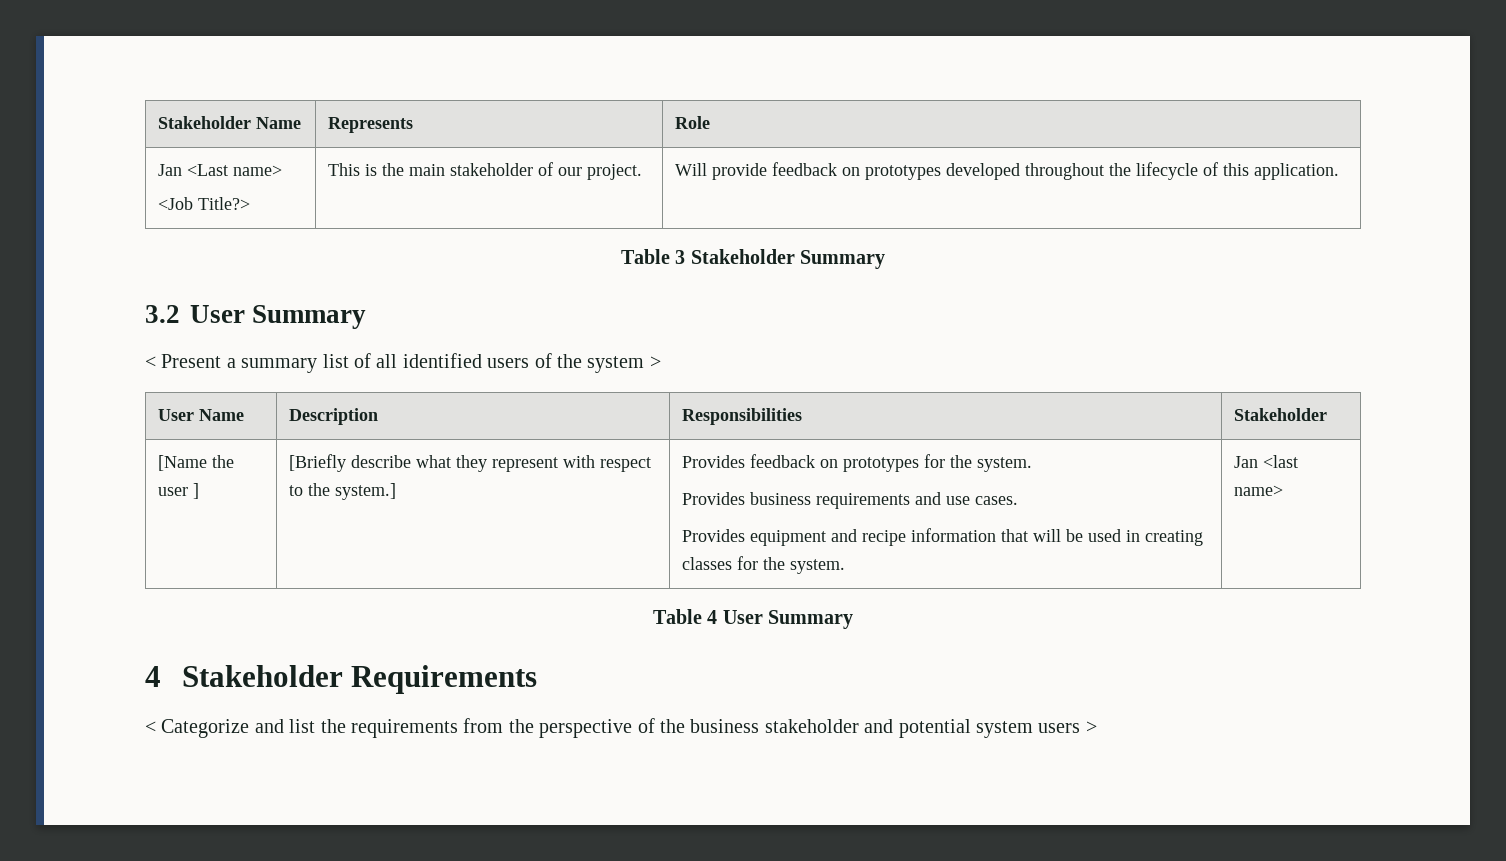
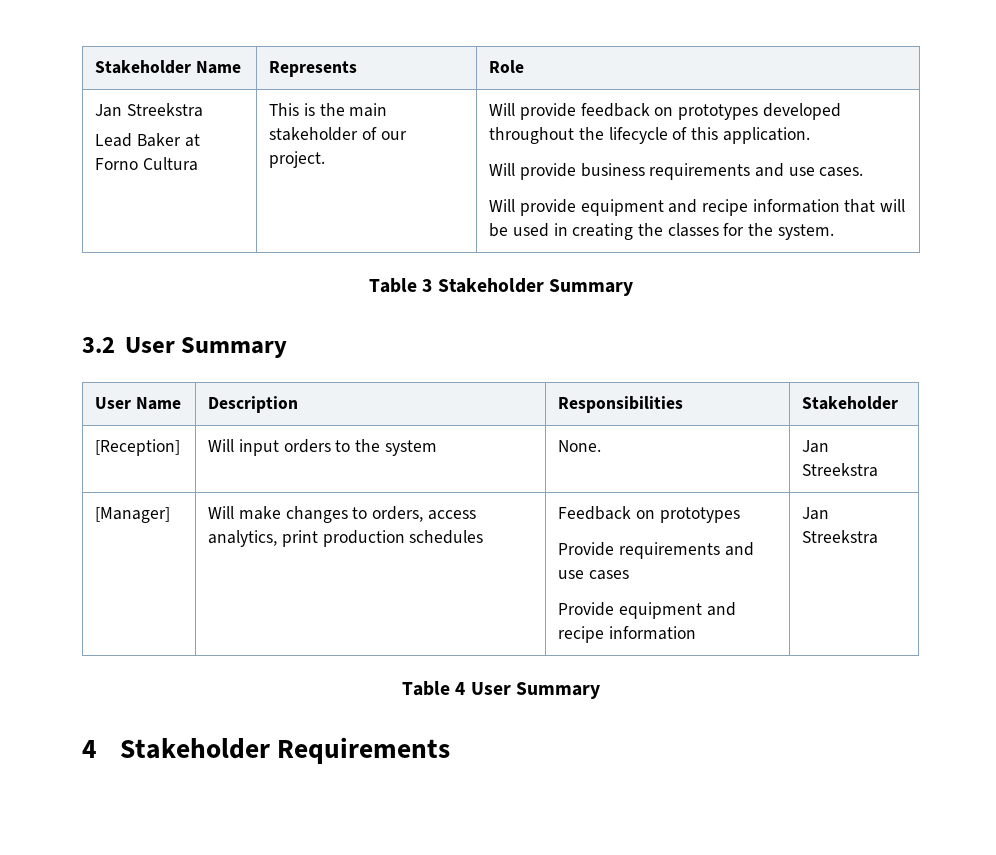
[187,164,283,176] [158,197,251,210] <Last name> // <Job Title?> -> [126,103,203,117] [95,133,200,147] [95,157,198,171] Streekstra // Lead Baker at Forno Cultura
(1340, 171) none -> [489,163,864,180] [489,199,906,216] [489,223,834,240] // Will provide business requirements and use cases. // Will provide equipment and recipe information that will be used in creating the classes for the system.
[145,353,661,373] // < Present a summary list of all identified users of the system > -> (288, 347) none
[158,455,235,471] [158,483,200,499] [289,454,652,472] [289,483,397,500] [682,454,1033,472] [682,492,1019,509] [682,528,1204,546] [682,556,846,574] [1234,455,1299,468] [1234,485,1284,496] [Name the user ] | [Briefly describe what they represent with respect to the system.] | Provides feedback on prototypes for the system. // Provides business requirements and use cases. // Provides equipment and recipe information that will be used in creating classes for the system. | Jan <last name> -> [95,439,181,456] [208,439,437,456] [558,440,602,452] [802,440,830,453] [802,463,879,477] [95,507,171,523] [208,506,476,523] [208,530,484,547] [558,506,740,523] [558,542,754,559] [558,570,629,580] [558,602,736,619] [558,626,696,643] [802,507,830,520] [802,530,879,544] [Reception] | Will input orders to the system | None. | Jan Streekstra // [Manager] | Will make changes to orders, access analytics, print production schedules | Feedback on prototypes // Provide requirements and use cases // Provide equipment and recipe information | Jan Streekstra
[145,718,1097,738] // < Categorize and list the requirements from the perspective of the business stakeholder and potential system users > -> (451, 750) none

